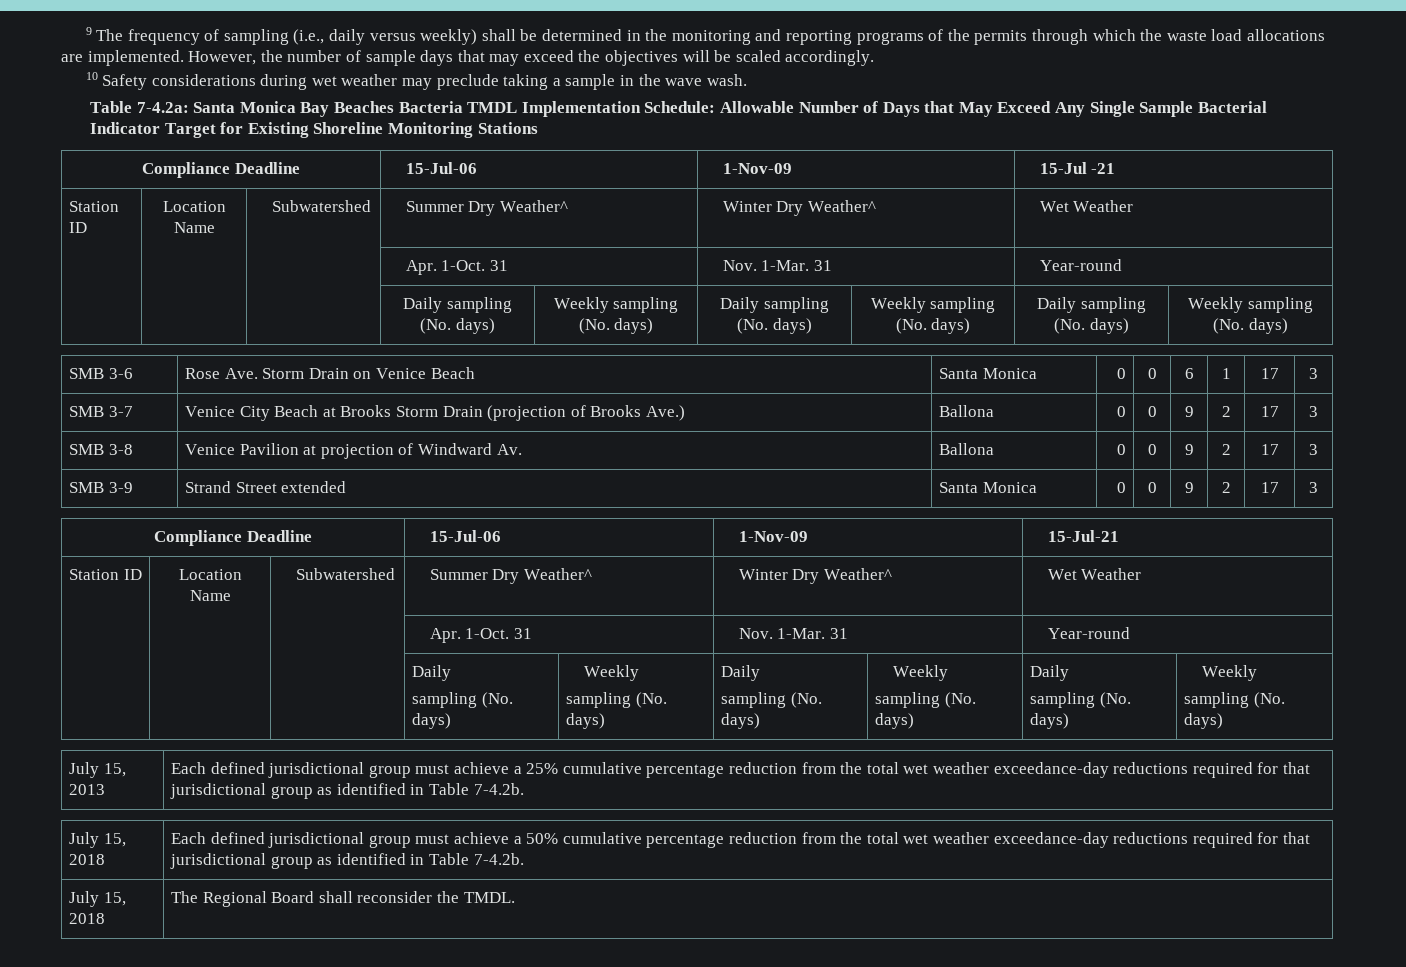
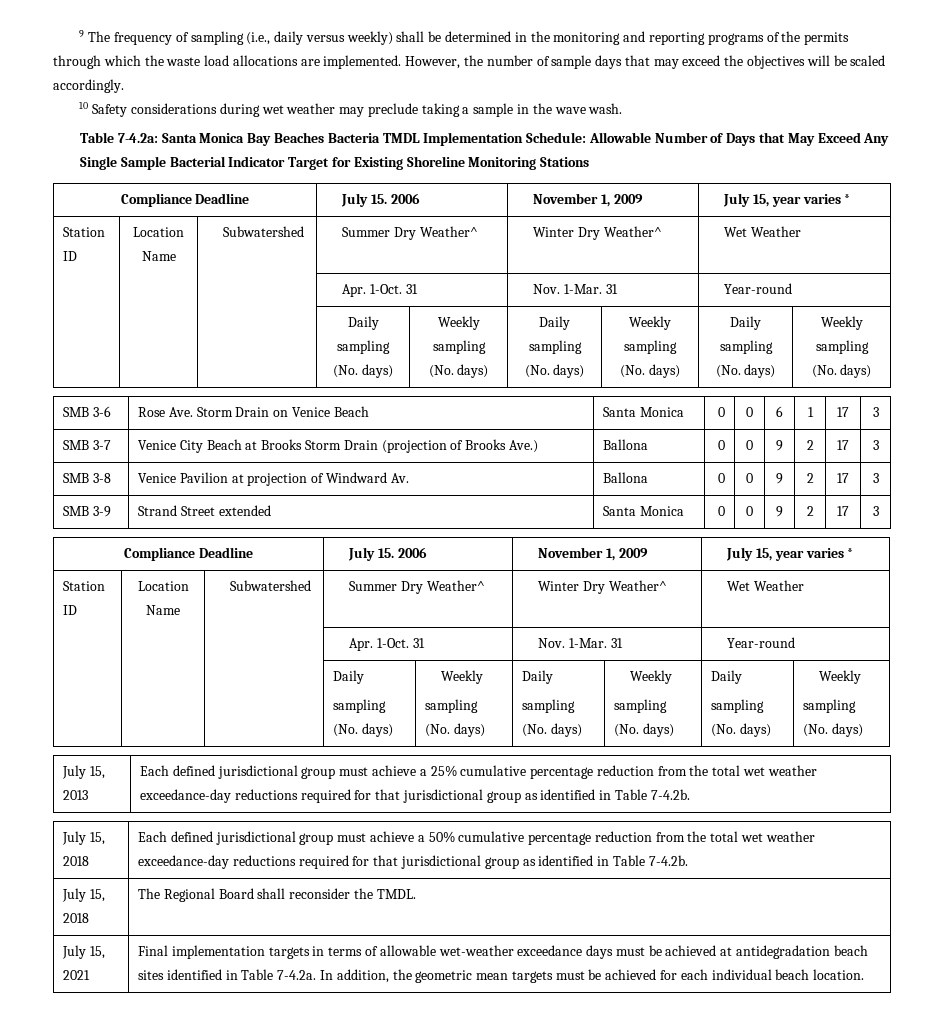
[405,162,477,174] [722,163,792,174] [1039,162,1116,174] 15-Jul-06 | 1-Nov-09 | 15-Jul -21 -> [341,193,420,207] [533,193,643,207] [723,193,851,207] July 15. 2006 | November 1, 2009 | July 15, year varies *
[429,530,501,542] [738,531,808,542] [1047,530,1119,542] 15-Jul-06 | 1-Nov-09 | 15-Jul-21 -> [348,547,427,561] [538,547,648,561] [726,547,854,561] July 15. 2006 | November 1, 2009 | July 15, year varies *
(515, 897) none -> [62,945,105,959] [63,970,91,980] [138,945,868,959] [138,969,865,983] // July 15, 2021 | Final implementation targets in terms of allowable wet-weather exceedance days must be achieved at antidegradation beach sites identified in Table 7-4.2a. In addition, the geometric mean targets must be achieved for each individual beach location.

